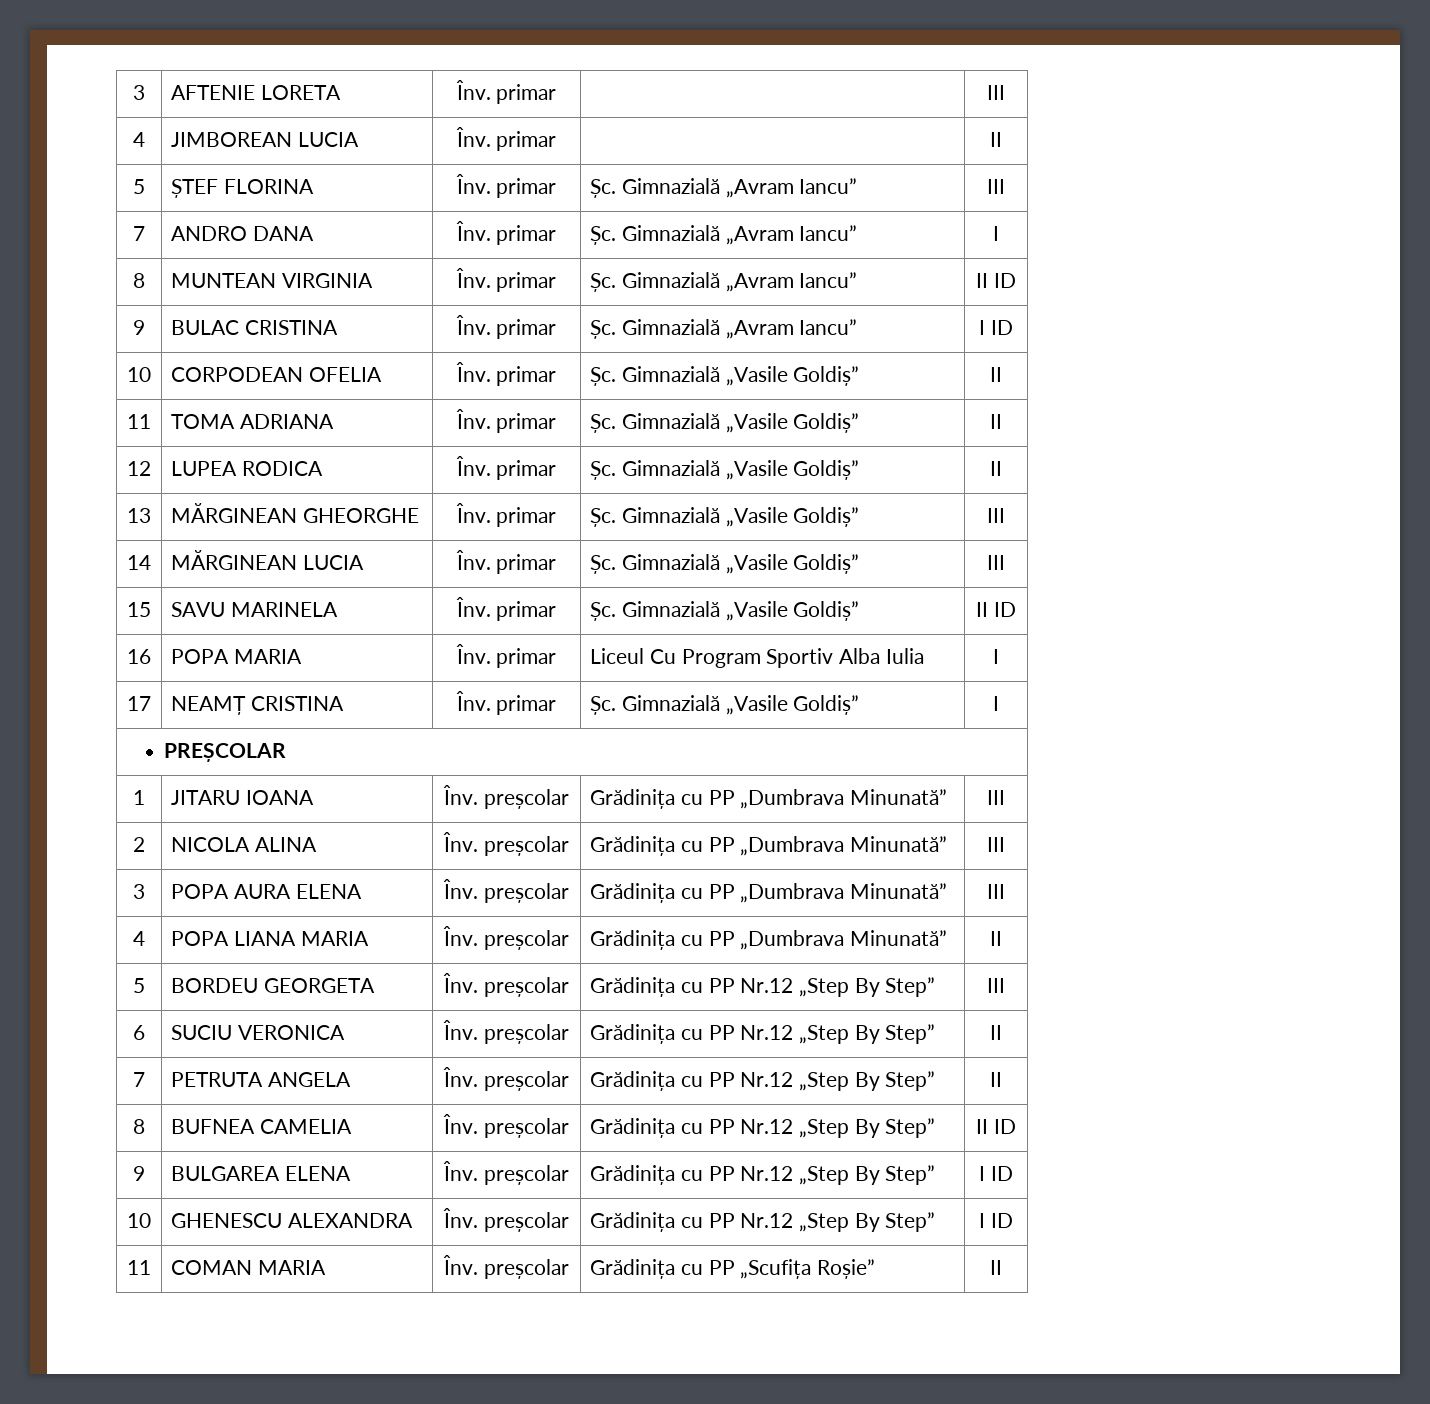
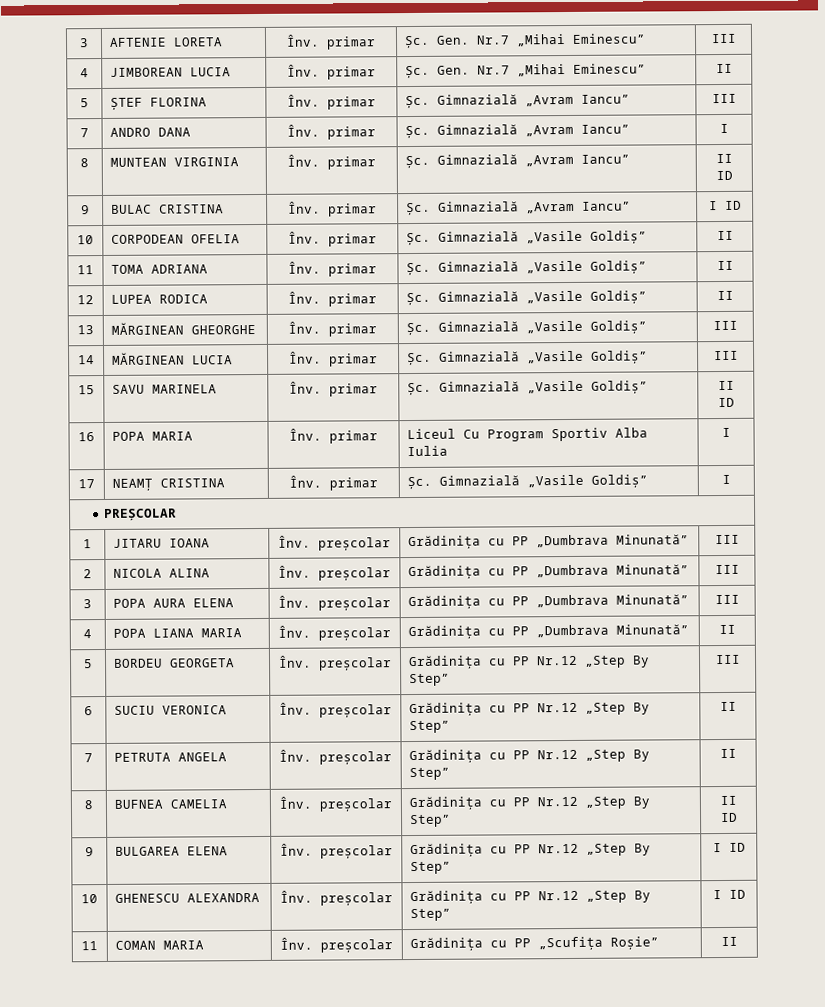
(557, 94) none -> [403,33,646,49] Șc. Gen. Nr.7 „Mihai Eminescu”
(557, 141) none -> [404,63,646,79] Șc. Gen. Nr.7 „Mihai Eminescu”

